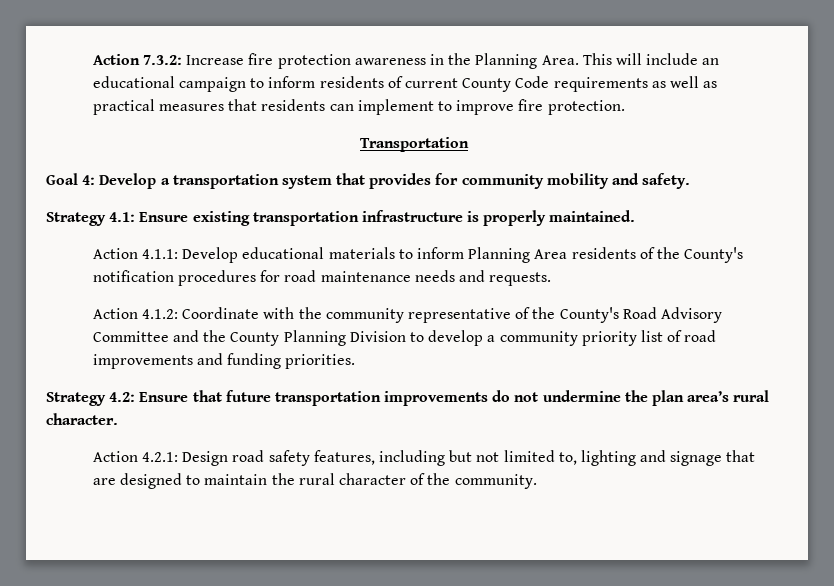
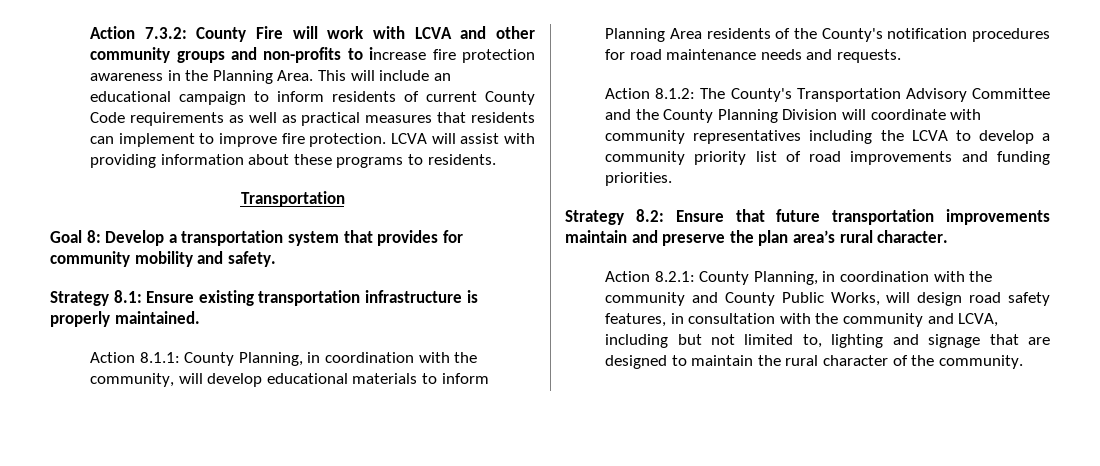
[186,55,245,65] Increase -> [196,26,535,42] [90,47,427,63] County Fire will work with LCVA and other community groups and non-profits to increase
(625, 107) none -> [391,133,535,144] [90,154,496,168] LCVA will assist with providing information about these programs to residents.
[82,175,96,185] 4: -> [86,230,101,243] 8:
[109,212,136,222] 4.1: -> [113,290,142,303] 8.1:
[142,247,239,263] 4.1.1: Develop -> [139,352,478,366] [90,373,263,387] 8.1.1: County Planning, in coordination with the community, will develop
[142,307,657,323] 4.1.2: Coordinate with the community representative of the County's Road -> [655,88,901,102] 8.1.2: The County's Transportation
(406, 336) none -> [842,109,982,120] [605,130,948,144] will coordinate with community representatives including the LCVA
[109,392,136,402] 4.2: -> [635,209,664,222] 8.2:
[492,390,621,402] do not undermine -> [565,230,726,246] maintain and preserve
[142,450,375,466] 4.2.1: Design road safety features, -> [654,271,993,285] [605,292,1050,306] [605,313,999,327] 8.2.1: County Planning, in coordination with the community and County Public Works, will design road safety features, in consultation with the community and LCVA,

